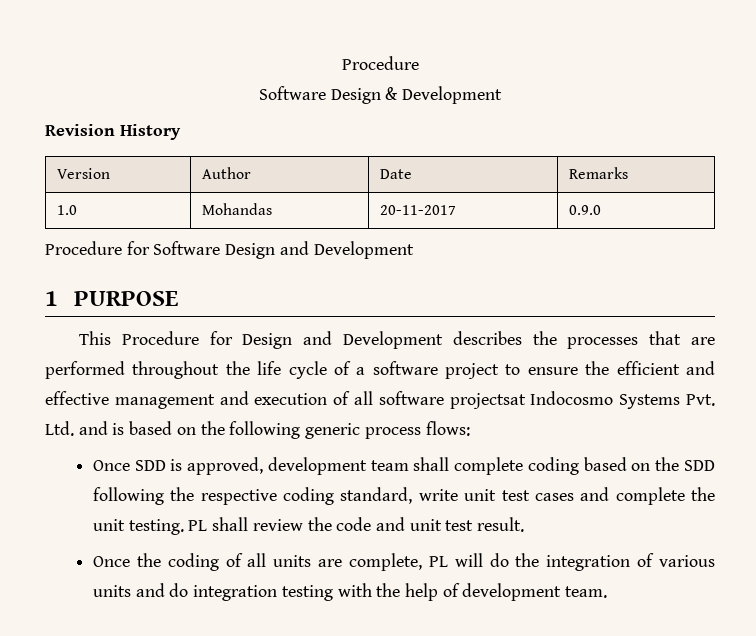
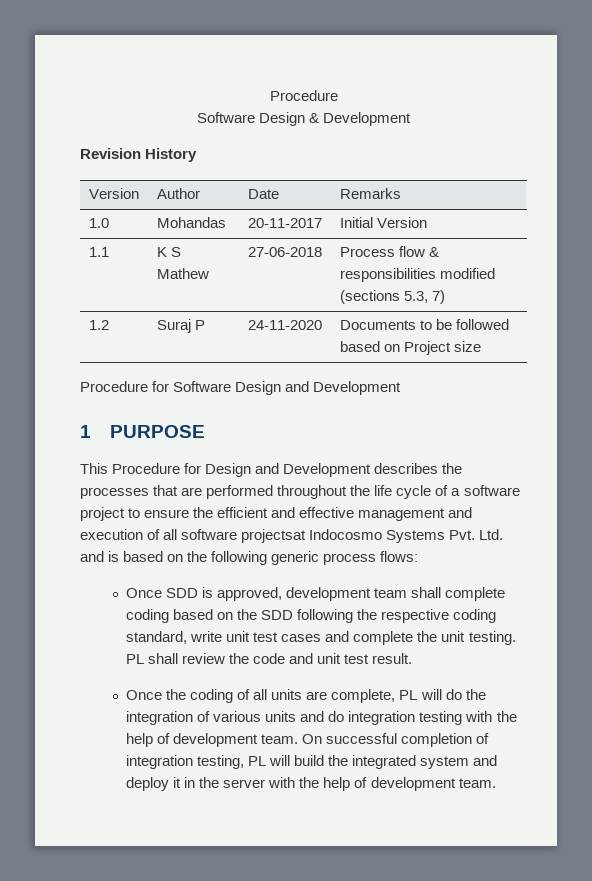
[568,205,601,215] 0.9.0 -> [339,217,427,228] [88,247,109,257] [156,247,181,257] [156,268,209,279] [247,247,322,257] [339,246,439,257] [339,268,495,282] [339,290,445,304] [88,320,109,330] [156,319,205,333] [247,320,322,330] [339,319,509,330] [339,341,481,355] Initial Version // 1.1 | K S Mathew | 27-06-2018 | Process flow & responsibilities modified (sections 5.3, 7) // 1.2 | Suraj P | 24-11-2020 | Documents to be followed based on Project size
(608, 592) none -> [302,733,490,747] [126,755,498,769] [126,777,496,791] On successful completion of integration testing, PL will build the integrated system and deploy it in the server with the help of development team.

